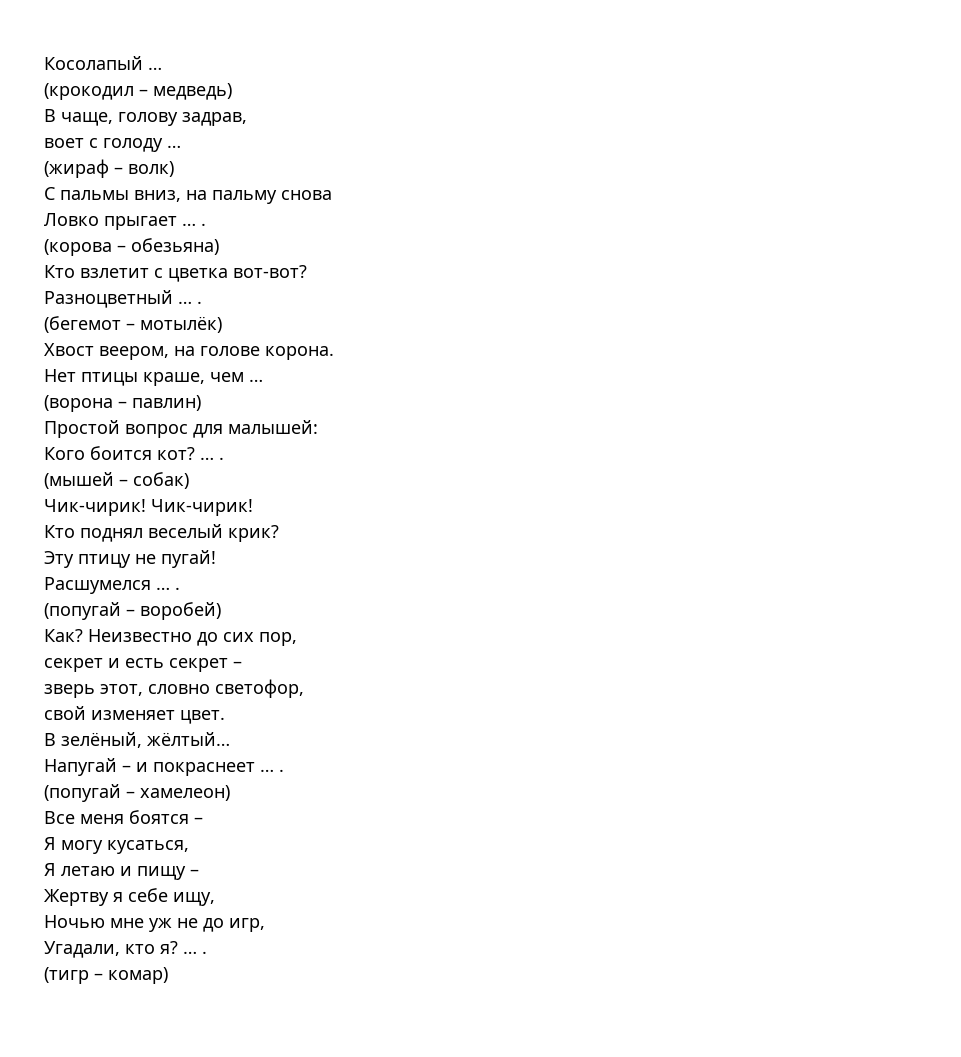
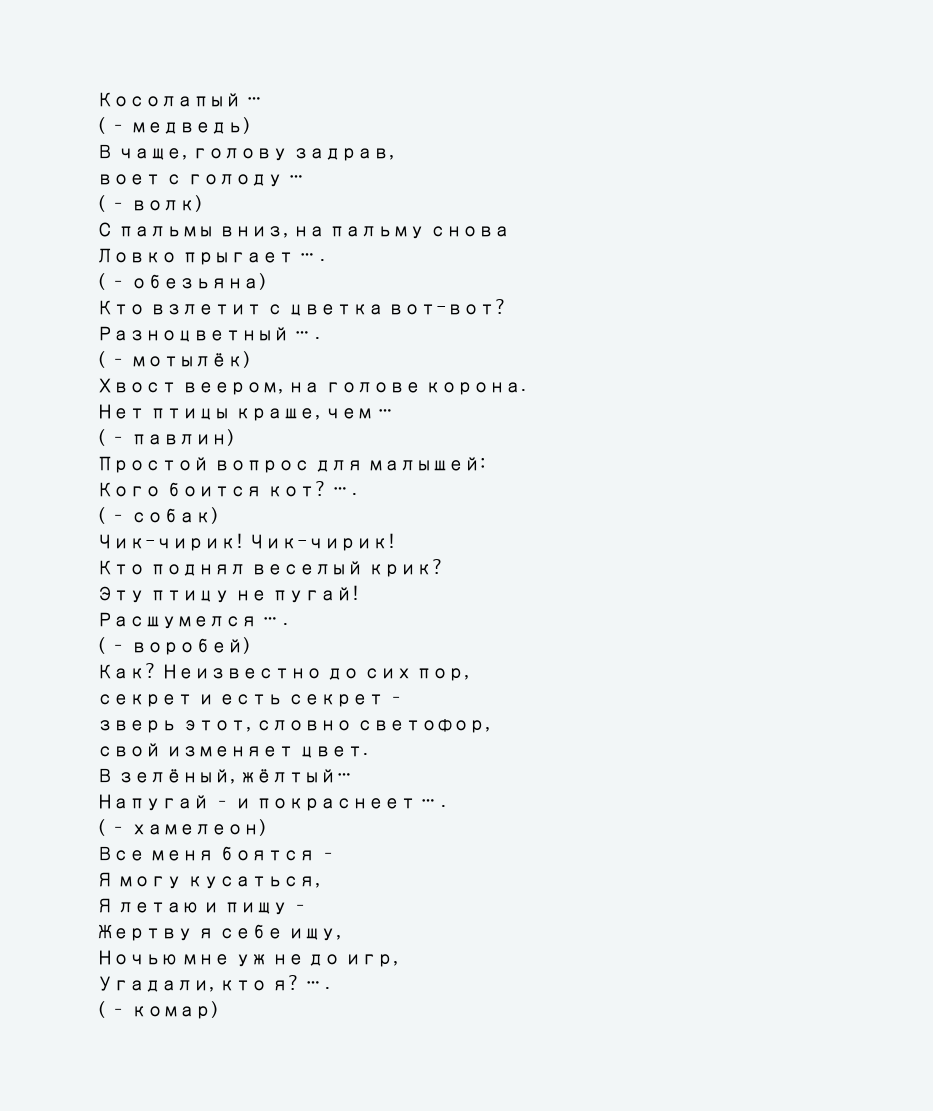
[44,83,134,100] (крокодил -> [97,117,105,134] (
[44,159,109,178] (жираф -> [97,195,105,212] (
[44,239,112,256] (корова -> [97,273,105,290] (
[44,316,121,333] (бегемот -> [97,351,105,368] (
[44,395,113,412] (ворона -> [97,429,105,446] (
[44,472,114,489] (мышей -> [97,507,105,524] (
[44,602,121,620] (попугай -> [97,637,105,654] (
[44,784,121,802] (попугай -> [97,819,105,836] (
[44,967,89,984] (тигр -> [97,1001,105,1018] (

